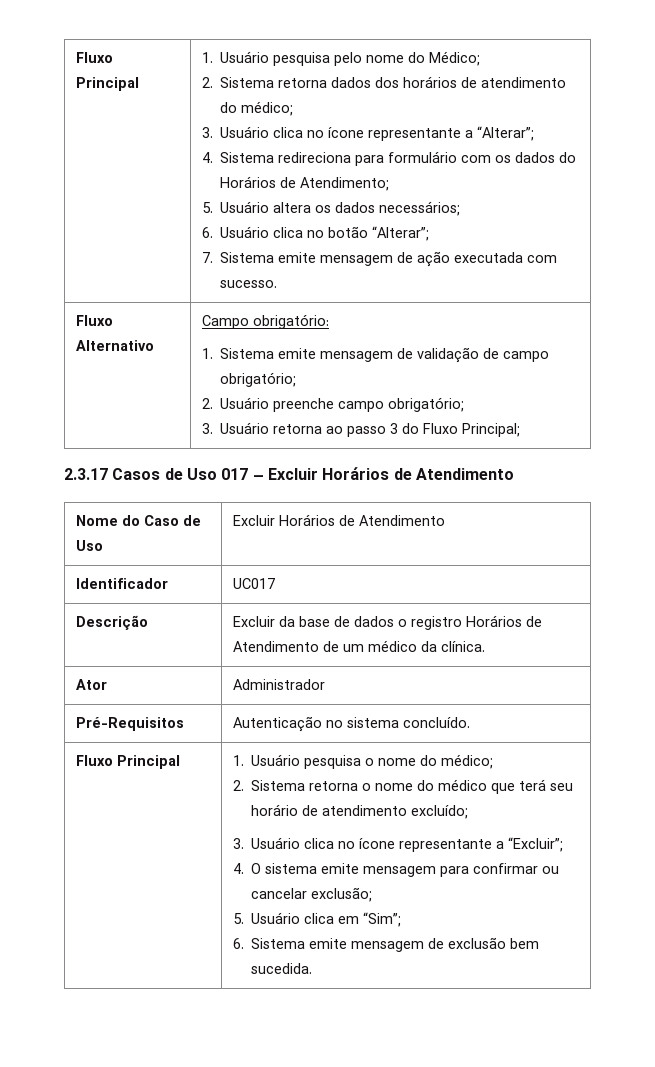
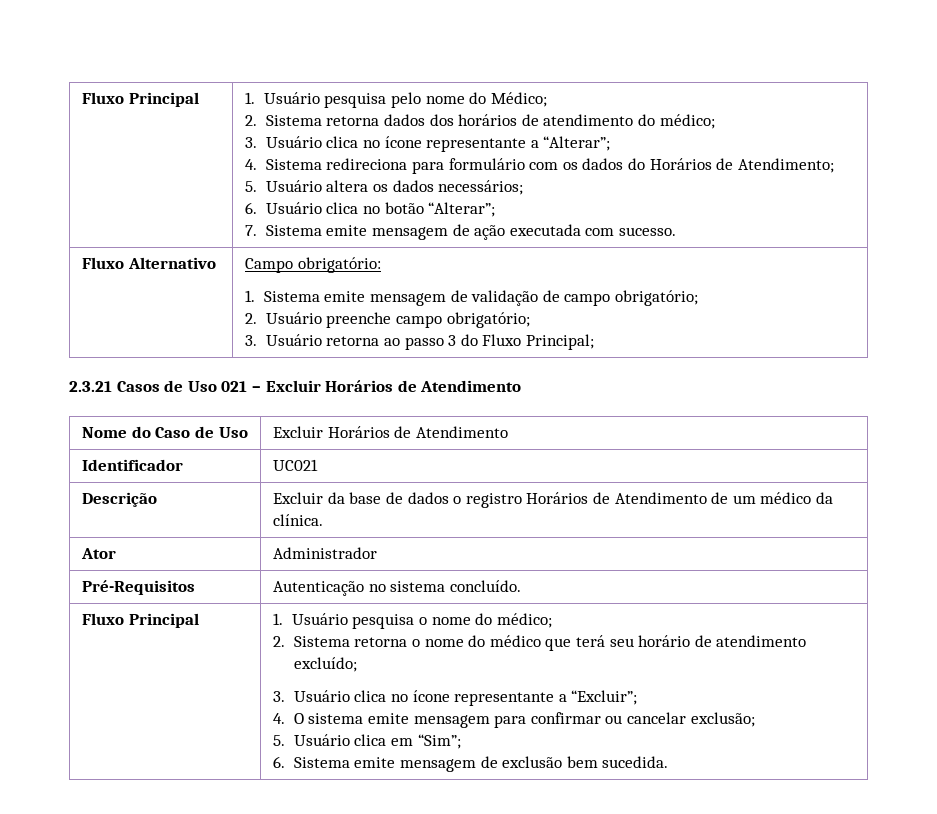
[64,468,108,480] 2.3.17 -> [69,381,112,392] 2.3.21
[221,468,249,480] 017 -> [221,381,248,392] 021
[232,578,275,589] UC017 -> [273,459,319,471] UC021

